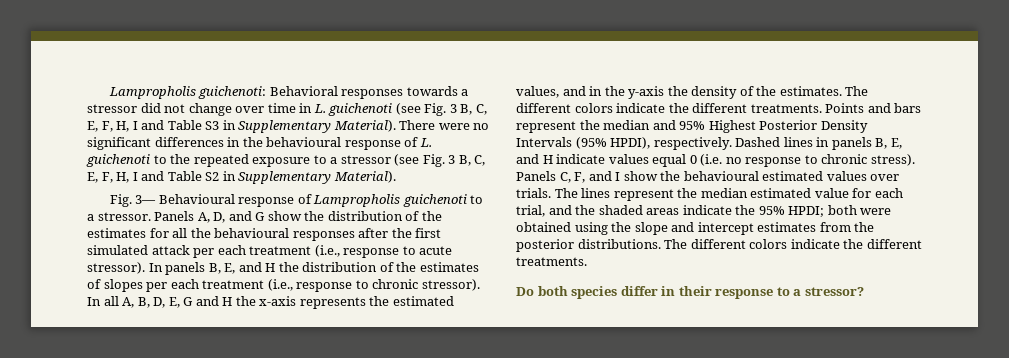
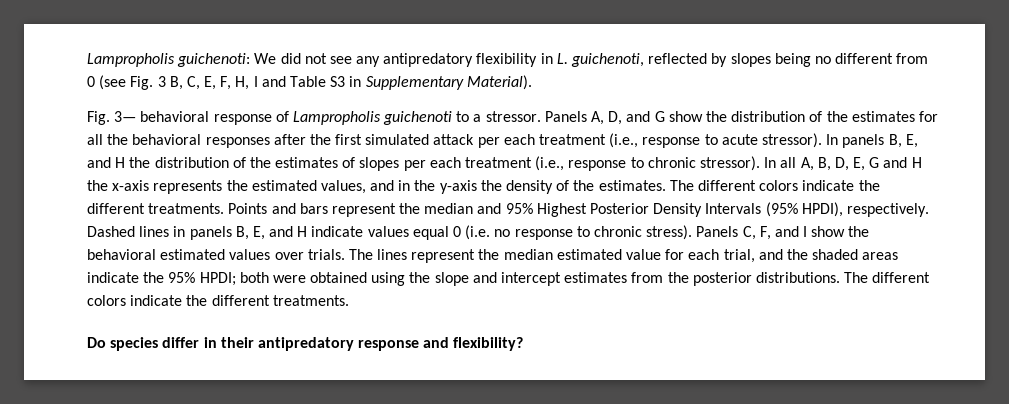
[269,86,469,99] [87,103,393,116] Behavioral responses towards a stressor did not change over time in L. guichenoti -> [254,53,929,67] [87,76,95,87] We did not see any antipredatory flexibility in L. guichenoti, reflected by slopes being no different from 0
[399,120,490,130] [87,137,432,150] [86,154,486,167] [87,171,396,184] There were no significant differences in the behavioural response of L. guichenoti to the repeated exposure to a stressor (see Fig. 3 B, C, E, F, H, I and Table S2 in Supplementary Material). -> (532, 82) none
[158,194,235,204] Behavioural -> [140,111,210,122] behavioral
[214,228,290,238] behavioural -> [132,134,202,145] behavioral
[683,171,759,181] behavioural -> [87,249,156,260] behavioral
[537,286,568,296] both -> (106, 342) none
[715,287,864,299] response to a stressor? -> [257,337,524,351] antipredatory response and flexibility?

